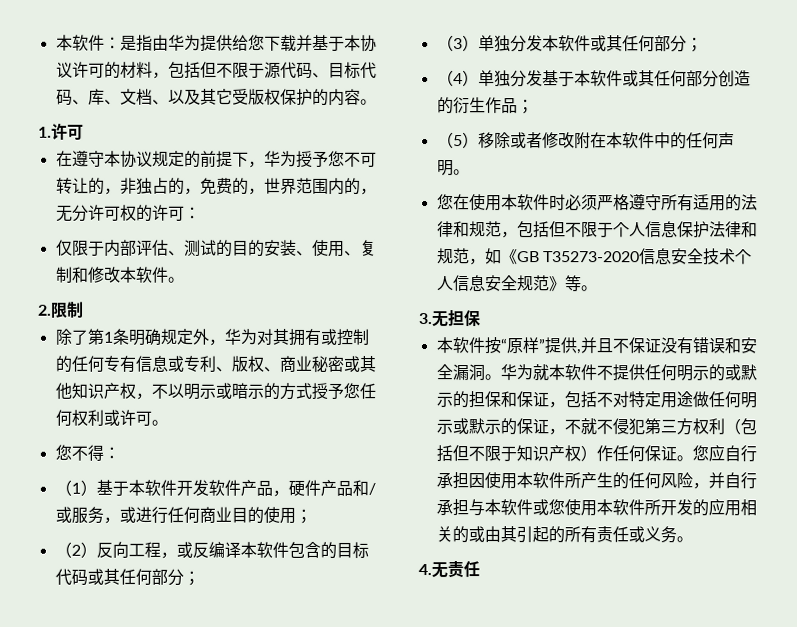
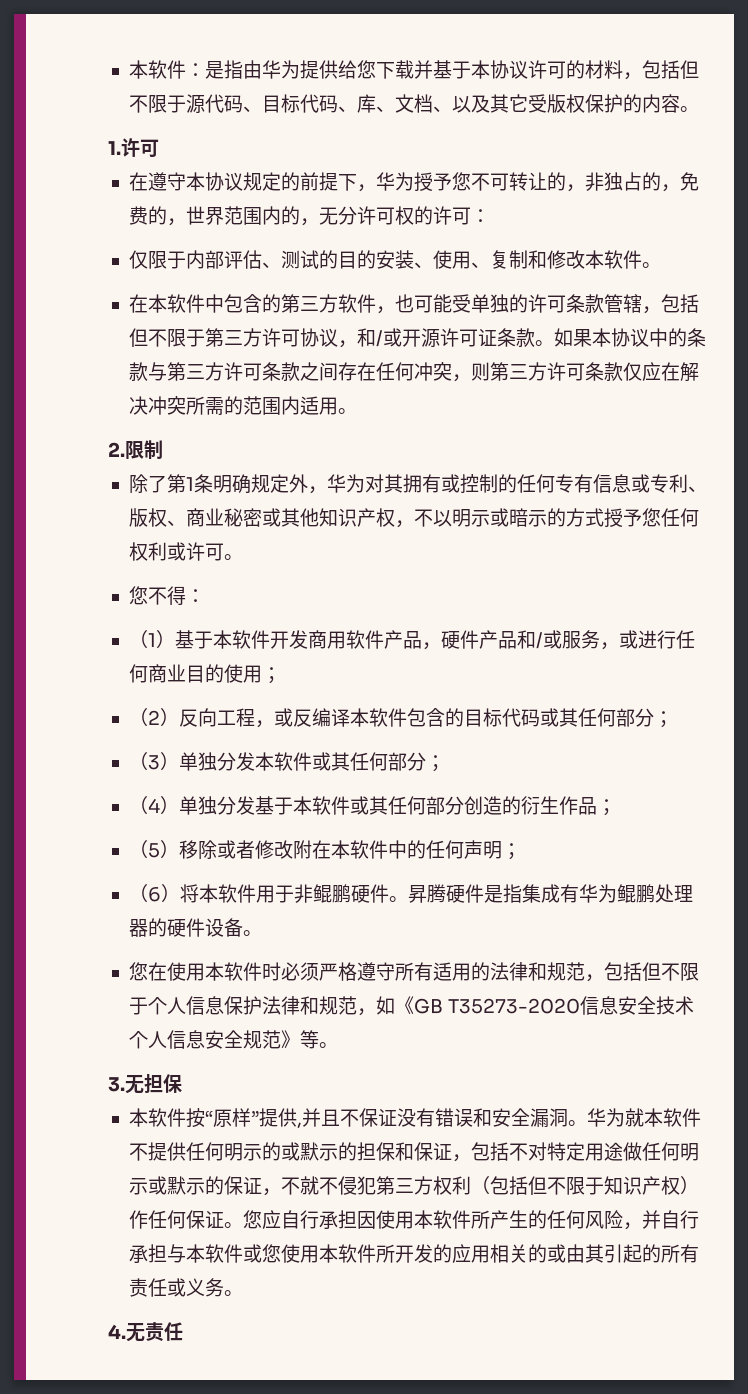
(185, 279) none -> [128,294,699,314] [128,328,706,348] [128,362,699,382] [128,396,357,415] // 在本软件中包含的第三方软件，也可能受单独的许可条款管辖，包括但不限于第三方许可协议，和/或开源许可证条款。如果本协议中的条款与第三方许可条款之间存在任何冲突，则第三方许可条款仅应在解决冲突所需的范围内适用。
(209, 487) none -> [307,630,346,649] 商用
(454, 168) none -> [501,843,521,860] [128,884,693,903] [128,918,243,937] ； // （6）将本软件用于非鲲鹏硬件。昇腾硬件是指集成有华为鲲鹏处理器的硬件设备

